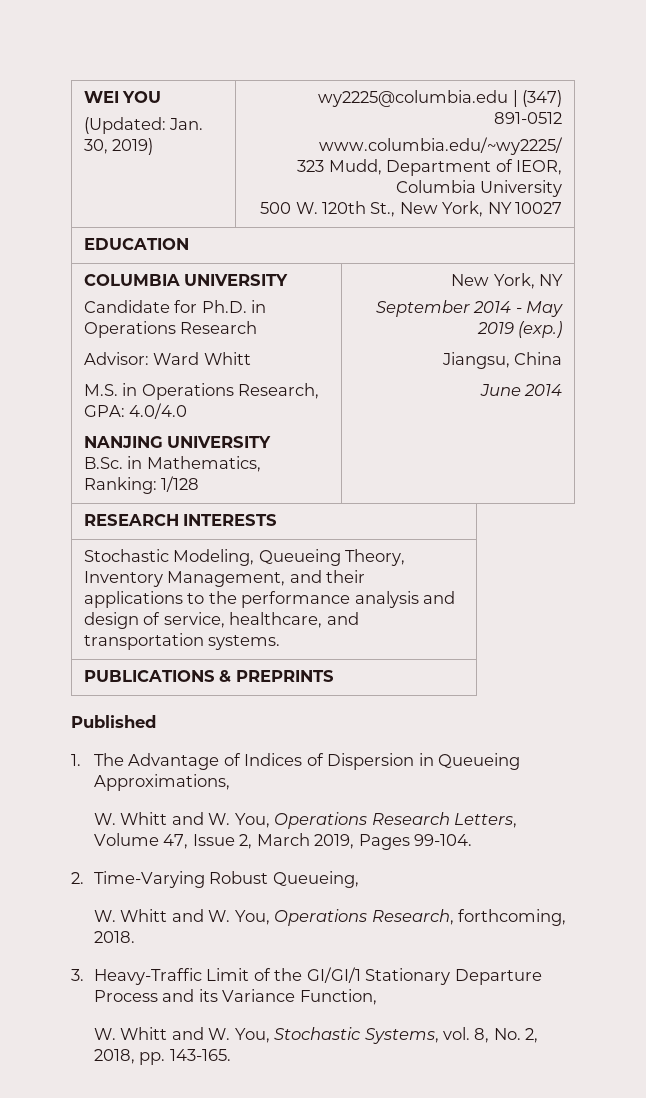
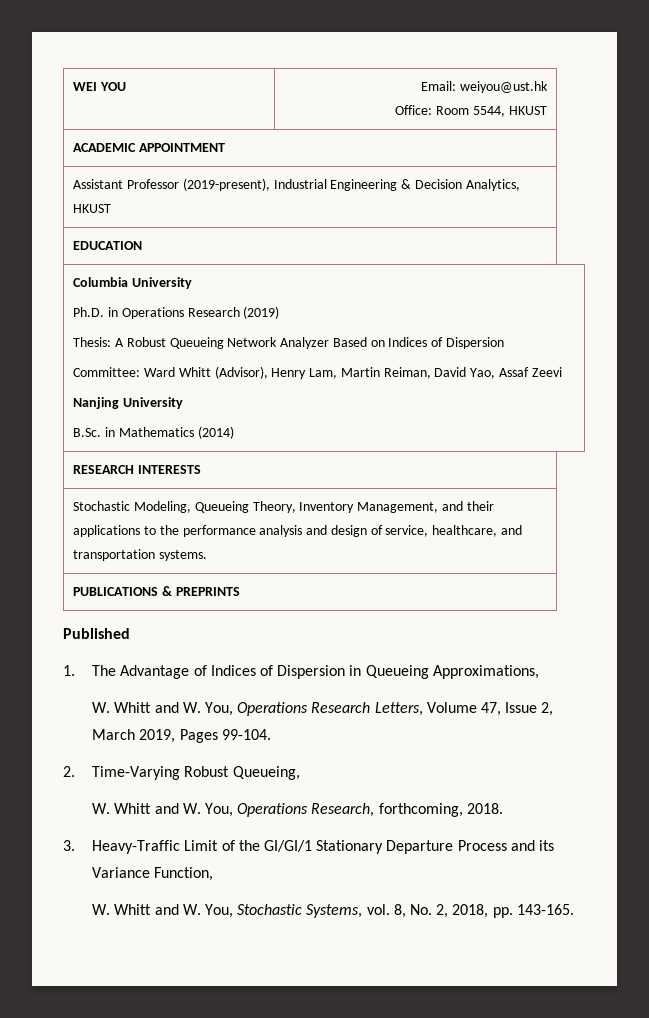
[83,117,204,134] [83,138,154,155] [318,90,563,107] [494,112,563,124] [319,137,564,155] [297,159,563,176] [395,180,563,197] [260,201,563,217] [83,238,189,250] [83,274,289,286] [83,300,267,313] [83,321,258,338] [83,352,251,365] [83,383,320,400] [83,403,188,419] [83,436,272,448] [83,456,261,472] [83,476,200,494] [451,273,564,289] [375,300,564,317] [476,321,563,338] [441,352,563,369] [479,384,563,396] // (Updated: Jan. 30, 2019) | wy2225@columbia.edu | (347) 891-0512 // www.columbia.edu/~wy2225/ // 323 Mudd, Department of IEOR, Columbia University // 500 W. 120th St., New York, NY 10027 // EDUCATION // COLUMBIA UNIVERSITY // Candidate for Ph.D. in Operations Research // Advisor: Ward Whitt // M.S. in Operations Research, GPA: 4.0/4.0 // NANJING UNIVERSITY // B.Sc. in Mathematics, Ranking: 1/128 | New York, NY // September 2014 - May 2019 (exp.) // Jiangsu, China // June 2014 -> [421,81,548,93] [395,105,547,117] [73,143,225,152] [73,178,520,191] [73,204,112,213] [73,241,143,250] [73,277,192,289] [73,306,280,319] [73,337,504,349] [73,366,562,379] [73,397,183,409] [73,426,234,439] | Email: weiyou@ust.hk // Office: Room 5544, HKUST // ACADEMIC APPOINTMENT // Assistant Professor (2019-present), Industrial Engineering & Decision Analytics, HKUST // EDUCATION // Columbia University // Ph.D. in Operations Research (2019) // Thesis: A Robust Queueing Network Analyzer Based on Indices of Dispersion // Committee: Ward Whitt (Advisor), Henry Lam, Martin Reiman, David Yao, Assaf Zeevi // Nanjing University // B.Sc. in Mathematics (2014)

